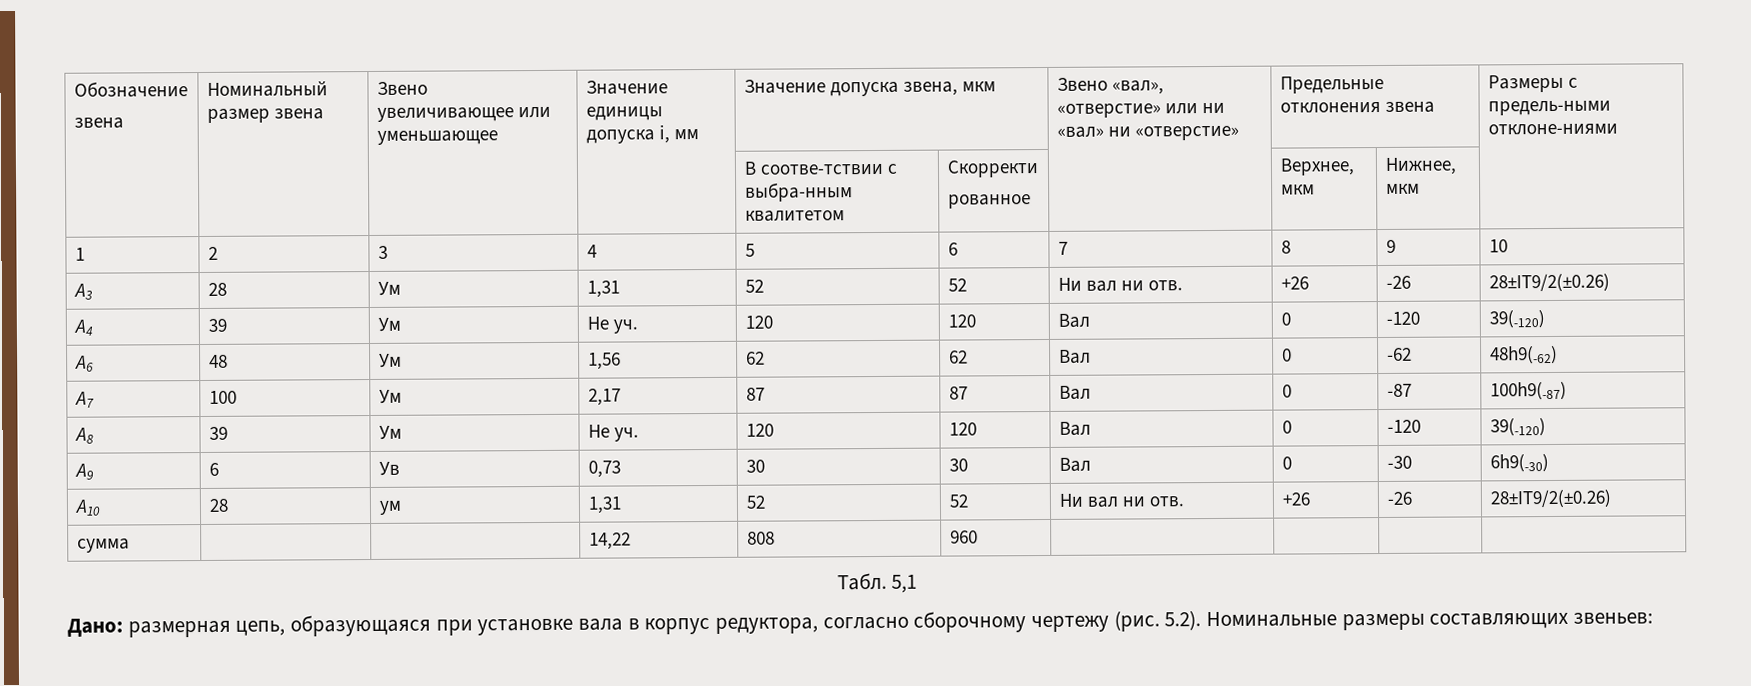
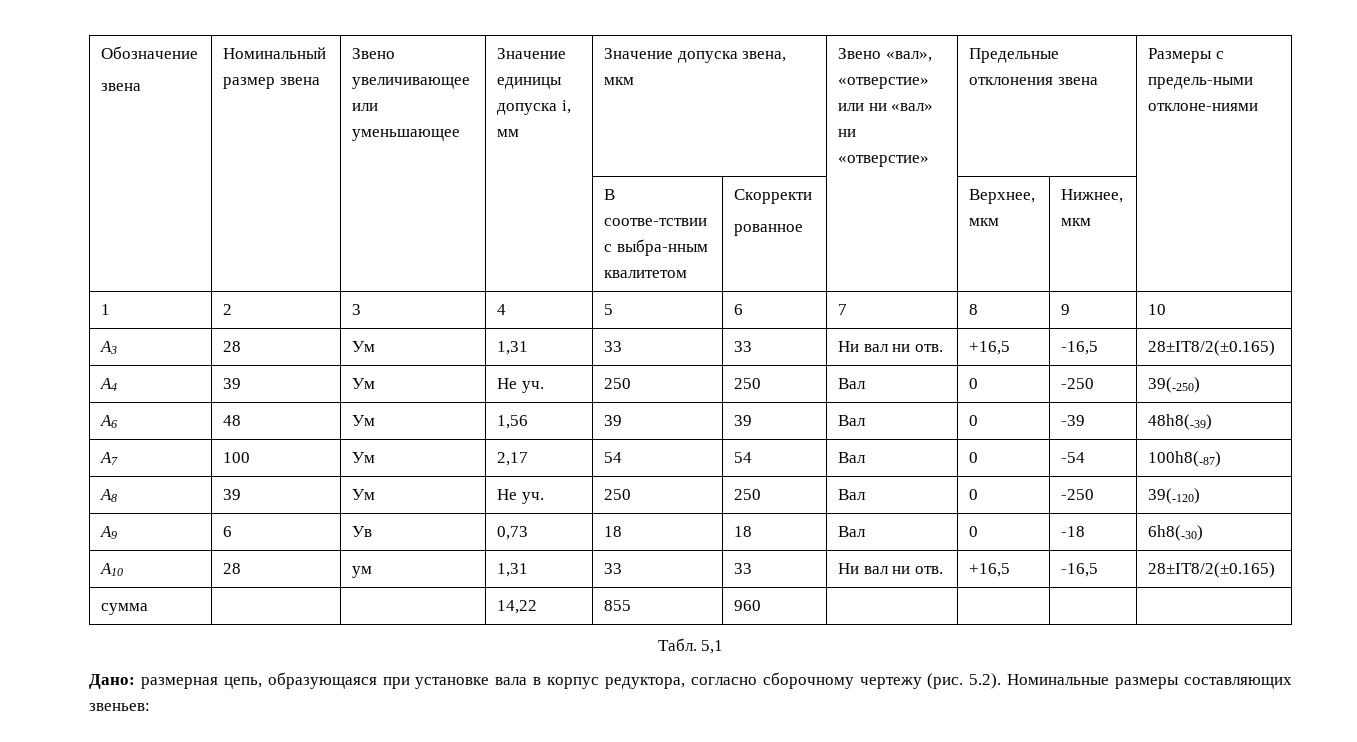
[744,279,764,293] [947,278,967,292] [1057,277,1183,292] [1280,276,1309,290] [1385,275,1411,289] [1488,273,1610,293] 52 | 52 | Ни вал ни отв. | +26 | -26 | 28±IT9/2(±0.26) -> [604,341,623,352] [734,341,753,352] [838,341,943,352] [969,341,1011,355] [1061,341,1099,355] [1148,340,1276,356] 33 | 33 | Ни вал ни отв. | +16,5 | -16,5 | 28±IT8/2(±0.165)
[744,315,773,329] [947,314,976,328] [1057,313,1090,328] [1280,312,1291,326] [1385,311,1420,325] [1488,310,1545,329] 120 | 120 | Вал | 0 | -120 | 39(-120) -> [604,378,632,389] [734,378,762,389] [838,378,867,389] [969,378,979,389] [1061,378,1095,389] [1148,377,1201,393] 250 | 250 | Вал | 0 | -250 | 39(-250)
[745,351,765,365] [948,350,968,364] [1058,349,1091,364] [1281,348,1292,362] [1386,347,1412,361] [1489,345,1558,365] 62 | 62 | Вал | 0 | -62 | 48h9(-62) -> [604,415,623,426] [734,415,753,426] [838,415,867,426] [969,415,979,426] [1061,415,1086,426] [1148,414,1213,430] 39 | 39 | Вал | 0 | -39 | 48h8(-39)
[745,387,765,401] [948,386,968,400] [1058,385,1091,400] [1281,384,1292,398] [1386,383,1412,397] [1489,381,1567,401] 87 | 87 | Вал | 0 | -87 | 100h9(-87) -> [604,452,623,463] [734,452,753,463] [838,452,867,463] [969,452,979,463] [1061,452,1086,463] [1148,451,1222,467] 54 | 54 | Вал | 0 | -54 | 100h8(-87)
[745,423,774,437] [948,422,977,436] [1058,421,1091,436] [1281,420,1292,434] [1386,419,1421,433] 120 | 120 | Вал | 0 | -120 -> [604,489,632,500] [734,489,762,500] [838,489,867,500] [969,489,979,500] [1061,489,1095,500] 250 | 250 | Вал | 0 | -250
[745,459,765,473] [948,458,968,472] [1058,457,1091,472] [1281,456,1292,470] [1386,455,1412,469] [1489,454,1549,473] 30 | 30 | Вал | 0 | -30 | 6h9(-30) -> [604,526,623,537] [734,526,753,537] [838,526,867,537] [969,526,979,537] [1061,526,1086,537] [1148,525,1204,541] 18 | 18 | Вал | 0 | -18 | 6h8(-30)
[745,495,765,509] [948,494,968,508] [1058,493,1184,508] [1281,492,1310,506] [1386,491,1412,505] [1489,489,1611,509] 52 | 52 | Ни вал ни отв. | +26 | -26 | 28±IT9/2(±0.26) -> [604,563,623,574] [734,563,753,574] [838,563,943,574] [969,563,1011,577] [1061,563,1099,577] [1148,562,1276,578] 33 | 33 | Ни вал ни отв. | +16,5 | -16,5 | 28±IT8/2(±0.165)
[746,531,775,545] 808 -> [604,600,632,611] 855

